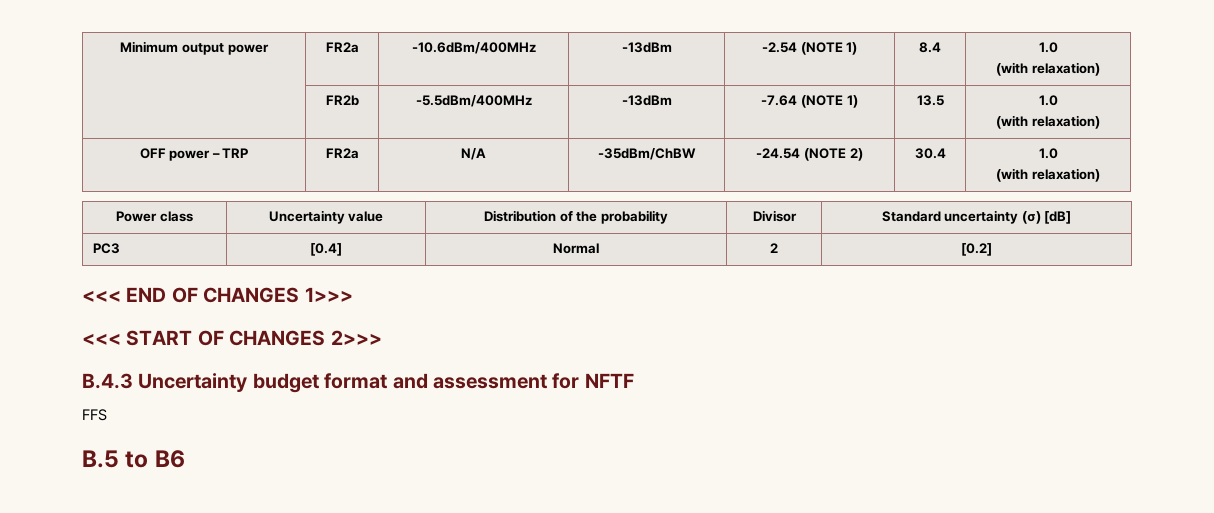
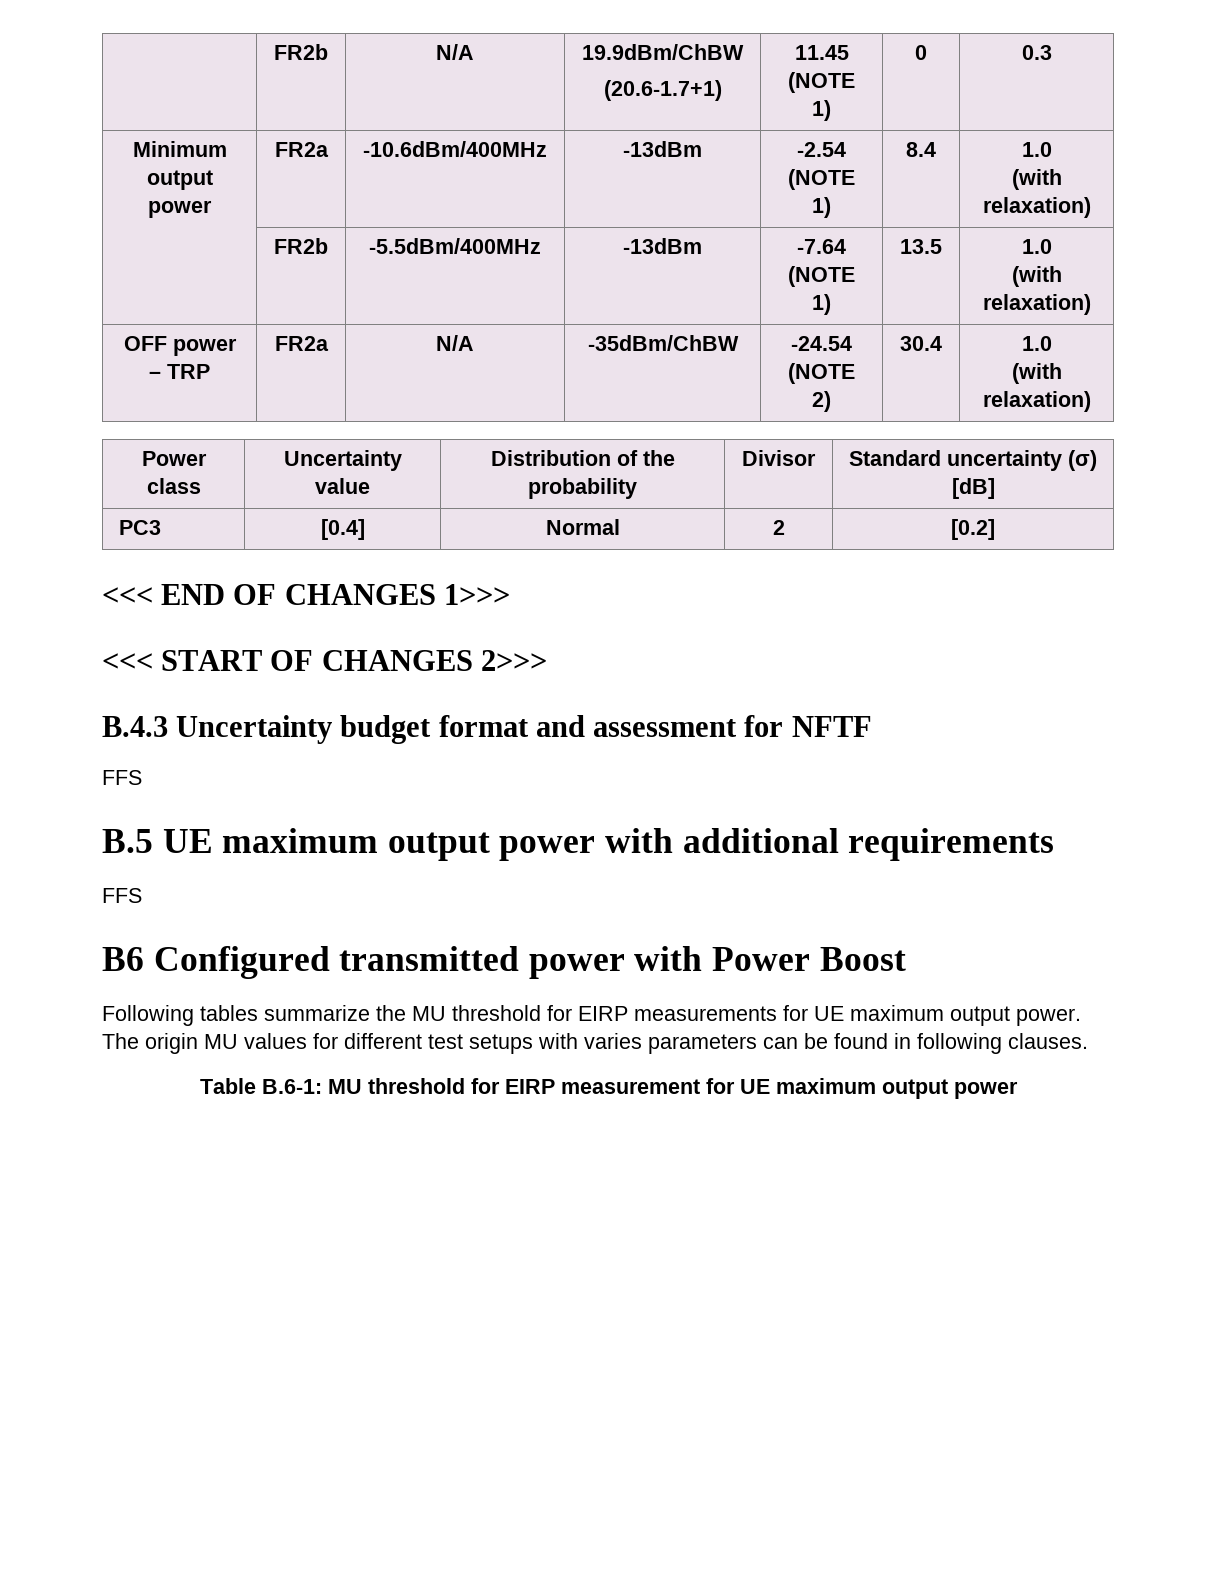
(120, 47) none -> [274,44,328,60] [436,44,474,60] [582,44,744,60] [603,80,722,101] [794,45,849,60] [788,72,855,93] [812,100,831,121] [915,45,927,60] [1021,45,1052,60] | FR2b | N/A | 19.9dBm/ChBW // (20.6-1.7+1) | 11.45 (NOTE 1) | 0 | 0.3 //
[125,450,185,468] to B6 -> [162,828,1055,861] [102,888,142,903] [102,946,906,979] [102,1005,1081,1026] [102,1033,1088,1054] [199,1078,1018,1099] UE maximum output power with additional requirements // FFS // B6 Configured transmitted power with Power Boost // Following tables summarize the MU threshold for EIRP measurements for UE maximum output power. The origin MU values for different test setups with varies parameters can be found in following clauses. // Table B.6-1: MU threshold for EIRP measurement for UE maximum output power

